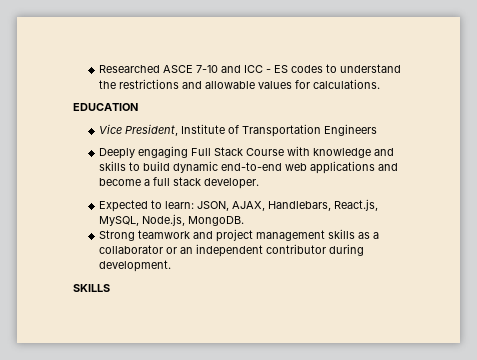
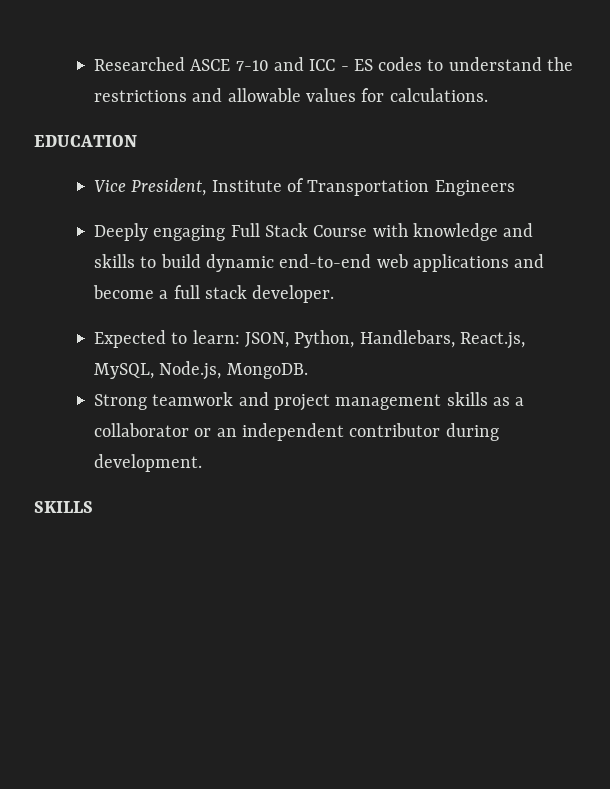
[232,201,266,211] AJAX, -> [294,330,355,348] Python,

